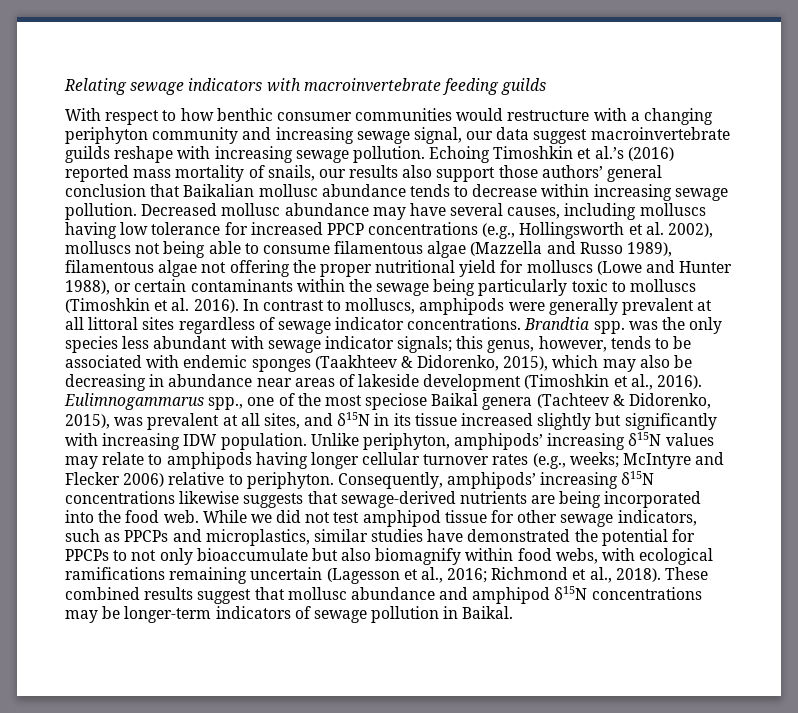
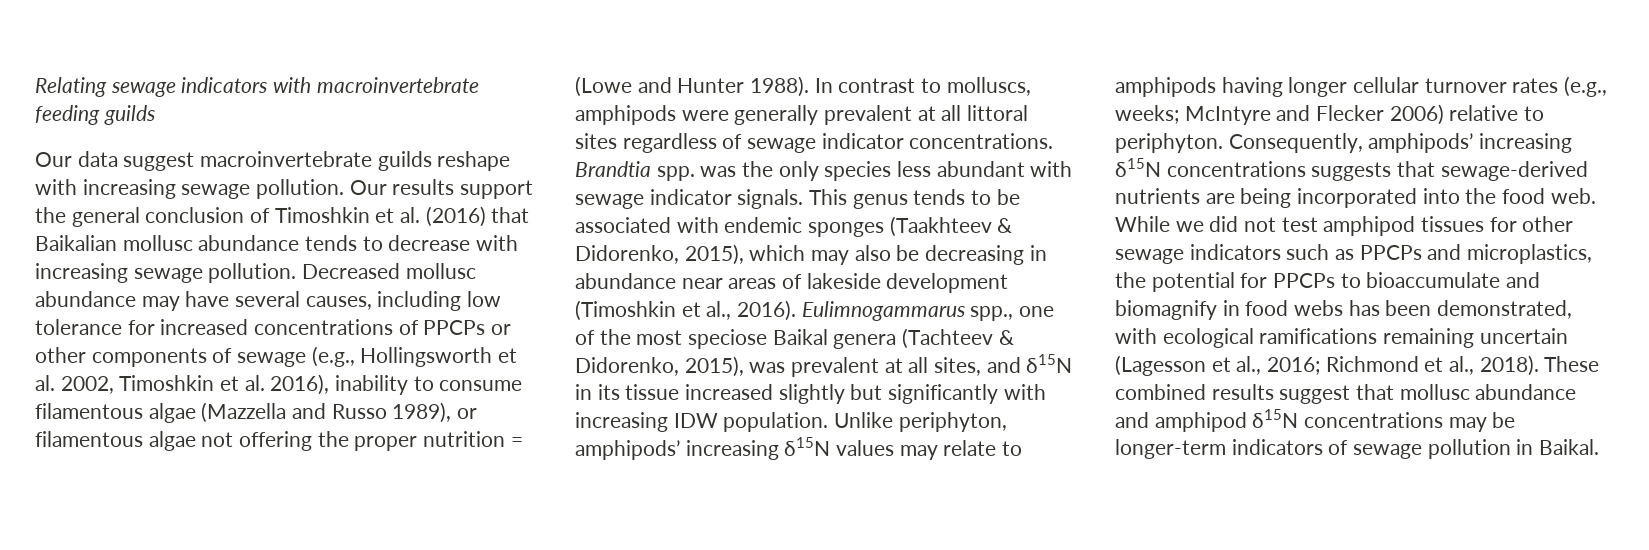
[65,108,714,125] [65,127,494,144] With respect to how benthic consumer communities would restructure with a changing periphyton community and increasing sewage signal, our -> [35,152,72,167] Our
[429,146,674,163] [65,165,663,182] [65,184,146,197] Echoing Timoshkin et al.’s (2016) reported mass mortality of snails, our results also support those authors’ general conclusion -> [349,179,534,199] [35,206,486,227] Our results support the general conclusion of Timoshkin et al. (2016)
[541,184,590,197] within -> [476,235,519,251] with
[639,203,706,216] [65,222,117,239] molluscs having -> (462, 301) none
[326,222,714,239] [65,241,241,258] PPCP concentrations (e.g., Hollingsworth et al. 2002), molluscs not being able -> [254,319,512,335] [35,346,518,367] [35,374,409,395] concentrations of PPCPs or other components of sewage (e.g., Hollingsworth et al. 2002, Timoshkin et al. 2016), inability
(673, 249) none -> [457,408,478,419] or
[375,260,733,277] [65,279,697,296] [65,298,239,313] nutritional yield for molluscs (Lowe and Hunter 1988), or certain contaminants within the sewage being particularly toxic to molluscs (Timoshkin et al. 2016). -> [423,431,523,447] [575,76,810,97] nutrition = (Lowe and Hunter 1988).
[397,336,607,353] signals; this genus, however, -> [737,189,908,209] signals. This genus
[179,491,240,504] likewise -> (1306, 169) none
[444,510,487,523] tissue -> [1421,216,1485,232] tissues
[617,510,697,526] indicators, -> [1189,244,1281,260] indicators
[313,529,571,542] similar studies have demonstrated -> (1593, 254) none
[131,548,598,565] not only bioaccumulate but also biomagnify within food webs, -> [1366,272,1541,288] [1115,300,1573,320] bioaccumulate and biomagnify in food webs has been demonstrated,

